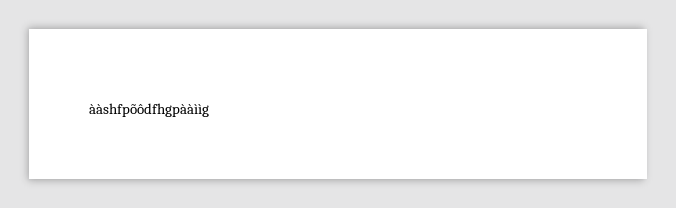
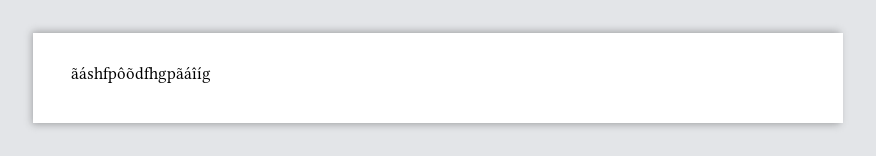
[89,103,209,117] ààshfpõôdfhgpààììg -> [71,67,211,83] ãáshfpôõdfhgpãáîíg

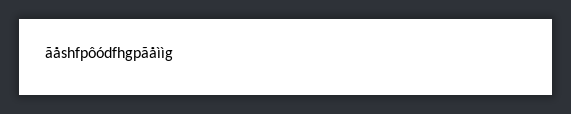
[71,67,211,83] ãáshfpôõdfhgpãáîíg -> [45,47,173,61] ãåshfpôódfhgpãåììg

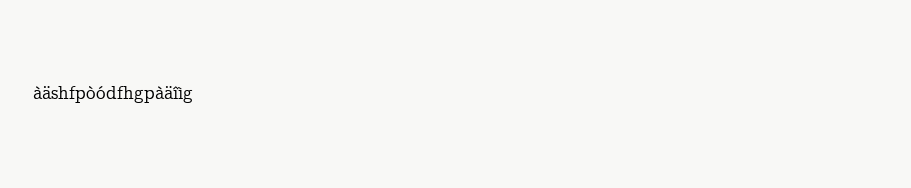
[45,47,173,61] ãåshfpôódfhgpãåììg -> [33,86,193,103] àäshfpòódfhgpàäîìg

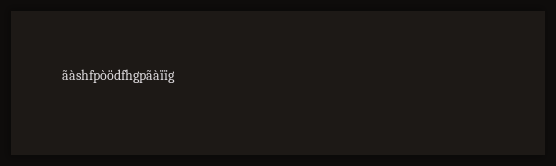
[33,86,193,103] àäshfpòódfhgpàäîìg -> [62,69,175,83] ãàshfpòödfhgpãàïïg

